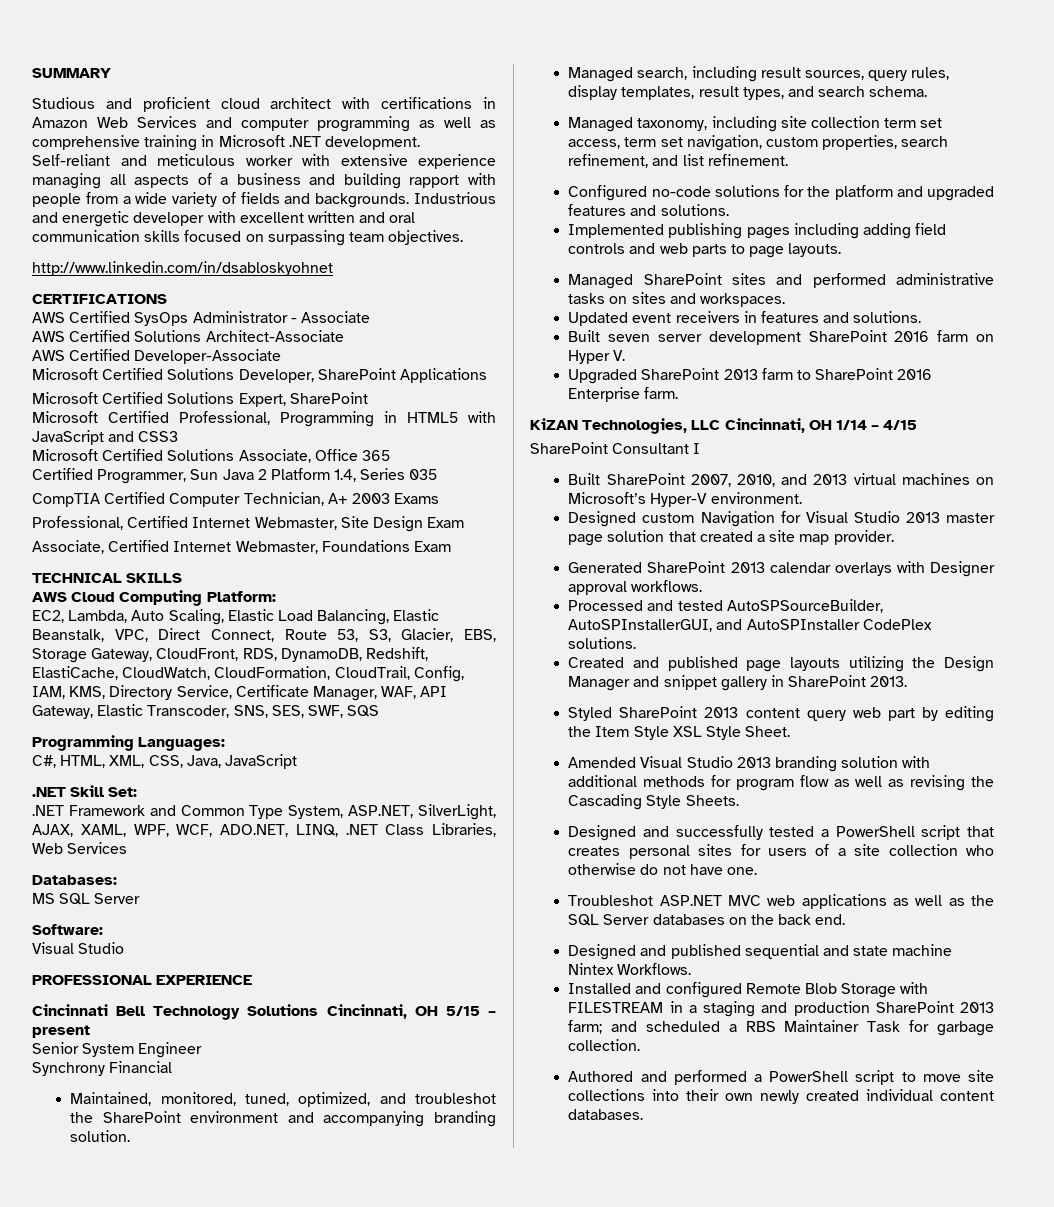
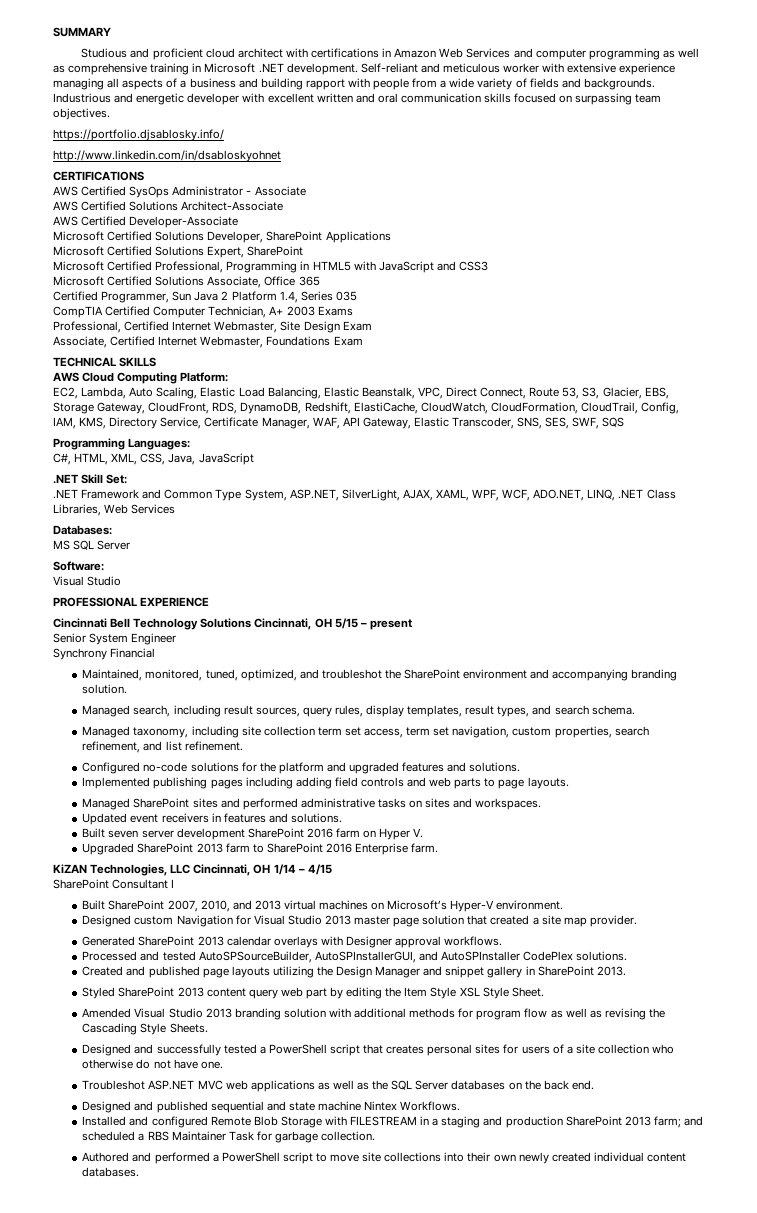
(464, 237) none -> [53,129,224,141] // https://portfolio.djsablosky.info/

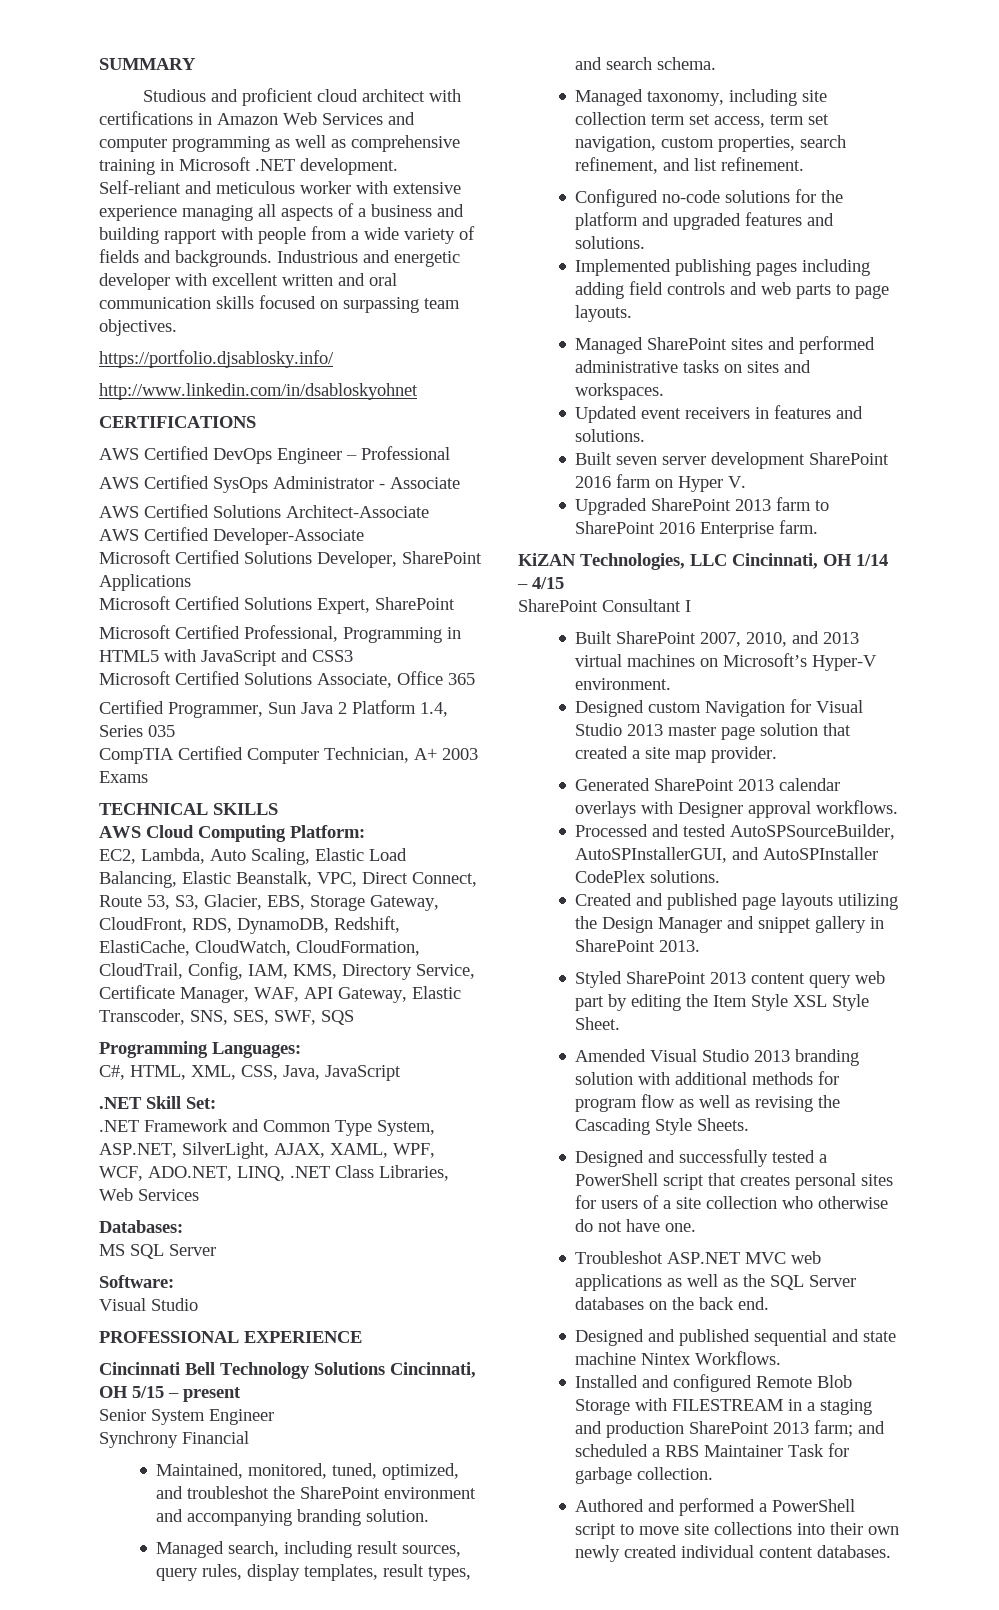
(144, 176) none -> [99,446,450,464] // AWS Certified DevOps Engineer – Professional
[53,321,372,333] [53,336,363,348] // Professional, Certified Internet Webmaster, Site Design Exam // Associate, Certified Internet Webmaster, Foundations Exam -> (148, 777) none

